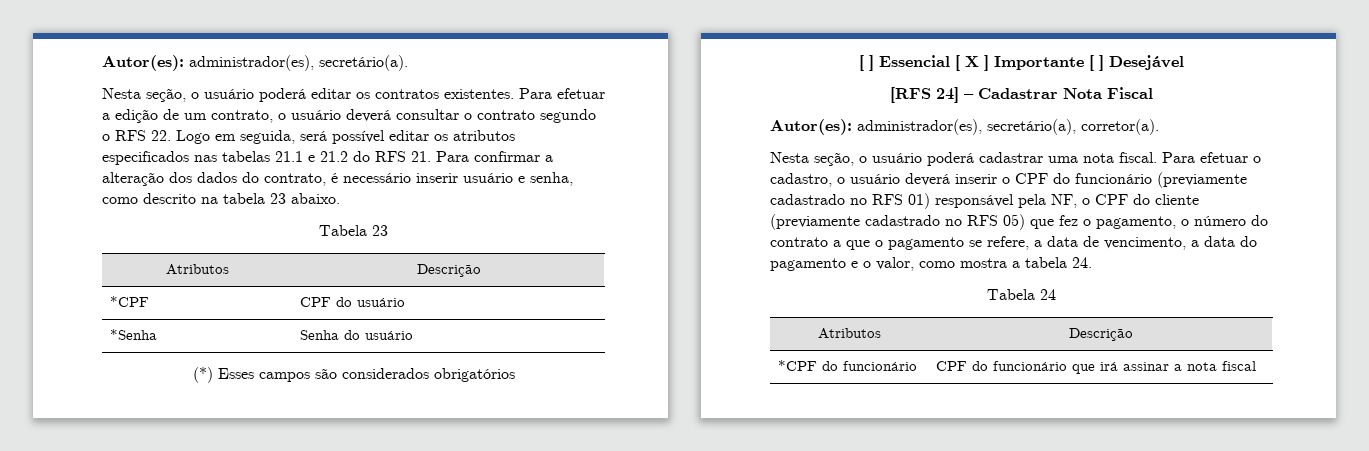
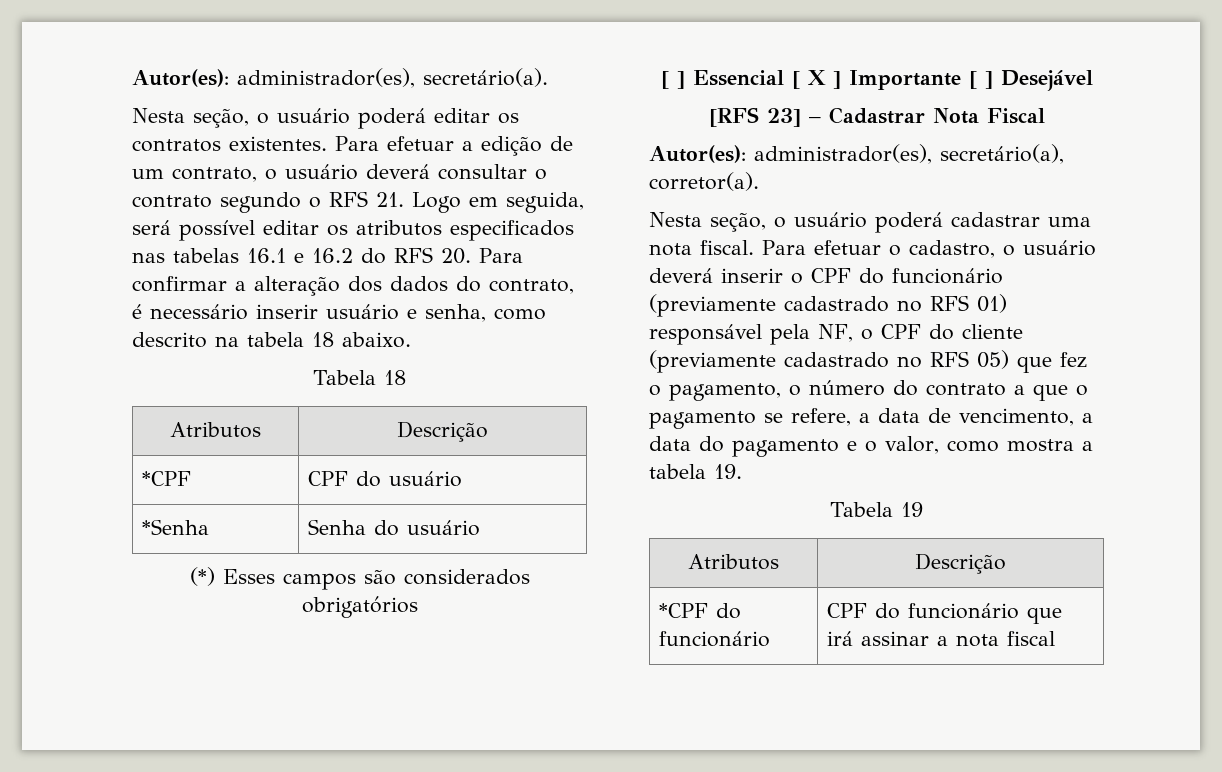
[151,130,171,141] 22. -> [376,192,404,207] 21.
[275,151,348,162] 21.1 e 21.2 -> [247,248,353,263] 16.1 e 16.2
[411,151,431,162] 21. -> [441,248,471,264] 20.
[270,193,286,204] 23 -> [312,332,334,347] 18
[372,225,388,236] 23 -> [384,370,407,385] 18
[936,87,959,103] 24] -> [766,108,801,127] 23]
[1072,257,1092,268] [987,289,1056,300] 24. // Tabela 24 -> [714,464,742,479] [829,502,924,517] 19. // Tabela 19

